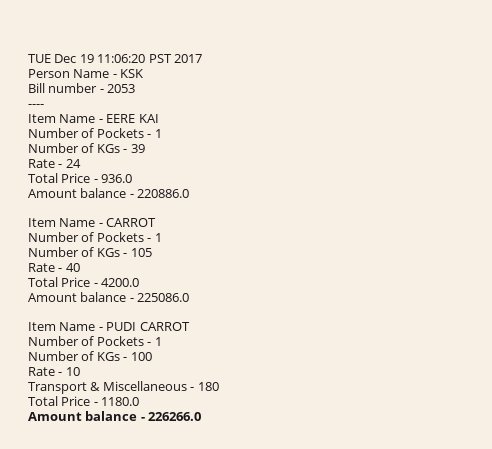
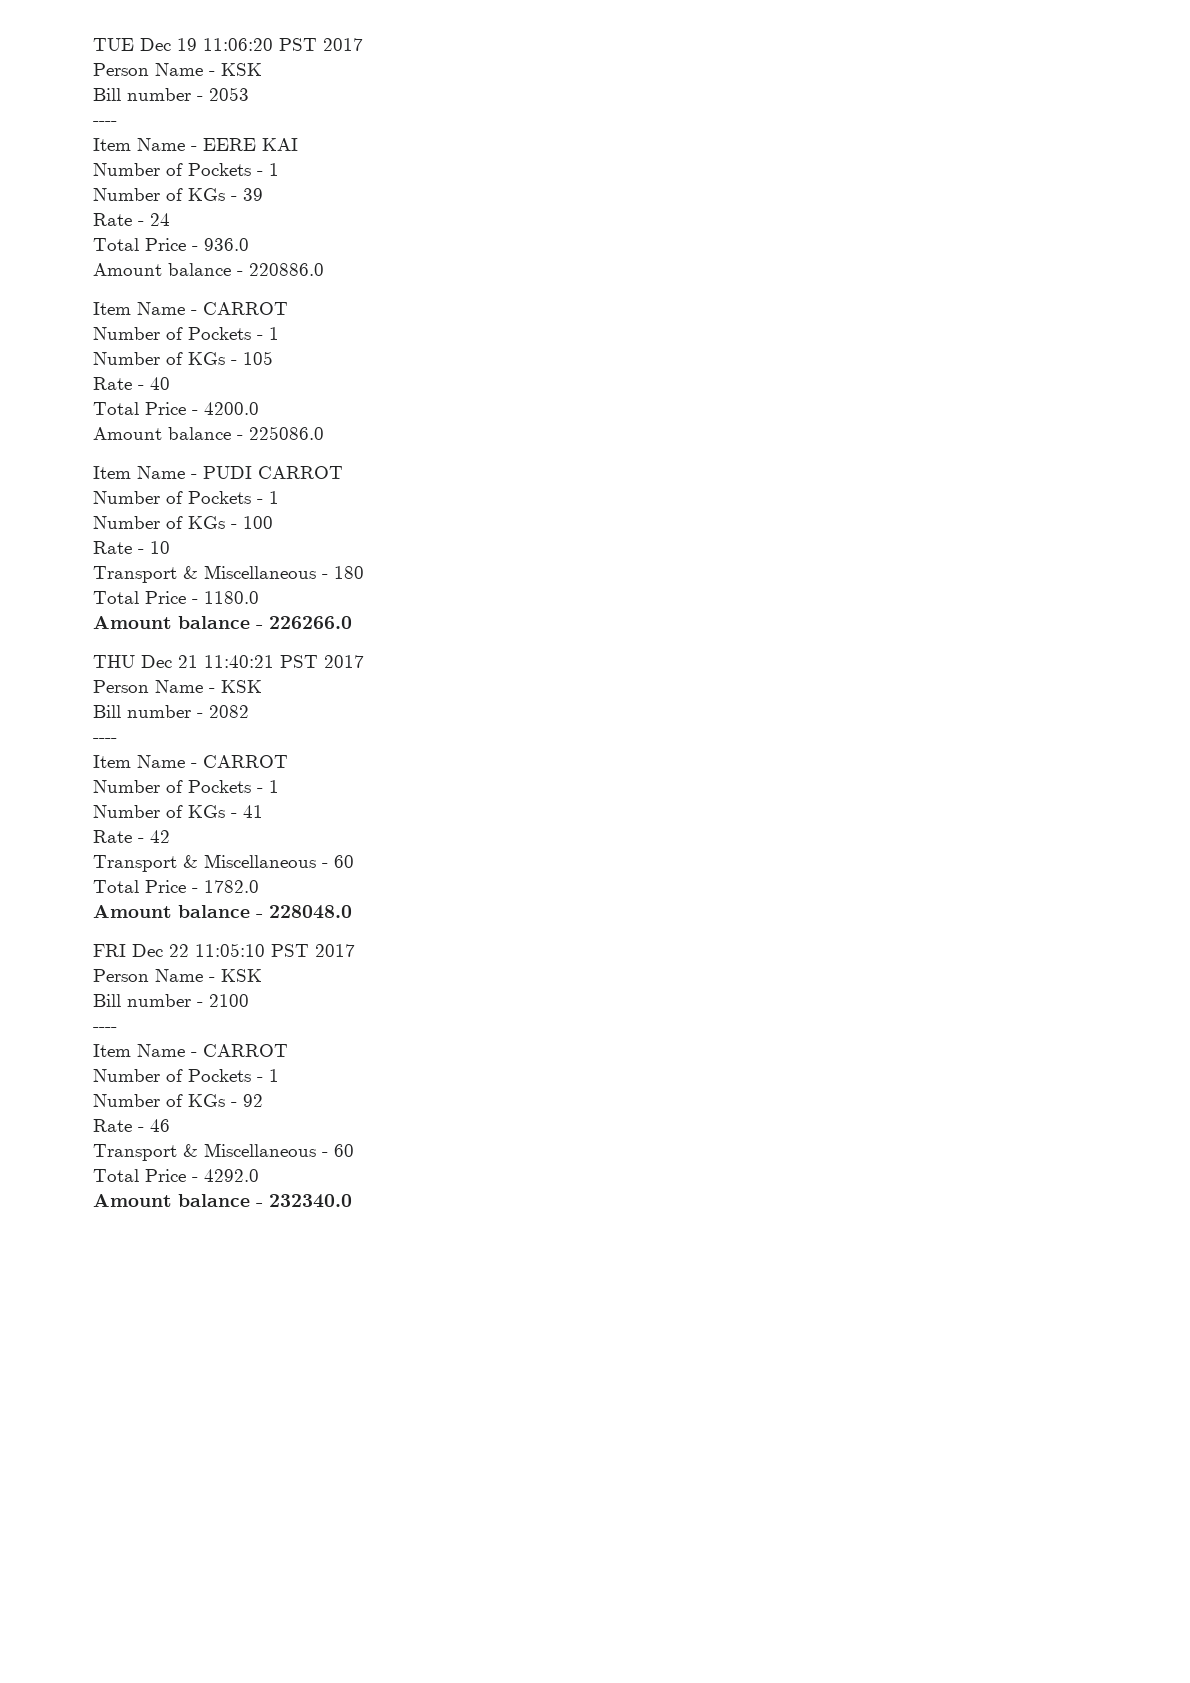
(202, 416) none -> [93,655,364,668] [93,680,262,693] [93,705,249,718] [93,738,117,743] [93,755,288,768] [93,780,279,793] [93,805,263,818] [93,830,170,843] [93,854,354,872] [93,880,259,893] [93,905,352,919] [93,943,355,957] [93,969,262,982] [93,994,249,1007] [93,1027,117,1032] [93,1044,288,1057] [93,1069,279,1082] [93,1094,263,1107] [93,1119,170,1132] [93,1143,354,1161] [93,1169,259,1182] [93,1194,352,1208] // THU Dec 21 11:40:21 PST 2017 // Person Name - KSK // Bill number - 2082 // ---- // Item Name - CARROT // Number of Pockets - 1 // Number of KGs - 41 // Rate - 42 // Transport & Miscellaneous - 60 // Total Price - 1782.0 // Amount balance - 228048.0 // FRI Dec 22 11:05:10 PST 2017 // Person Name - KSK // Bill number - 2100 // ---- // Item Name - CARROT // Number of Pockets - 1 // Number of KGs - 92 // Rate - 46 // Transport & Miscellaneous - 60 // Total Price - 4292.0 // Amount balance - 232340.0

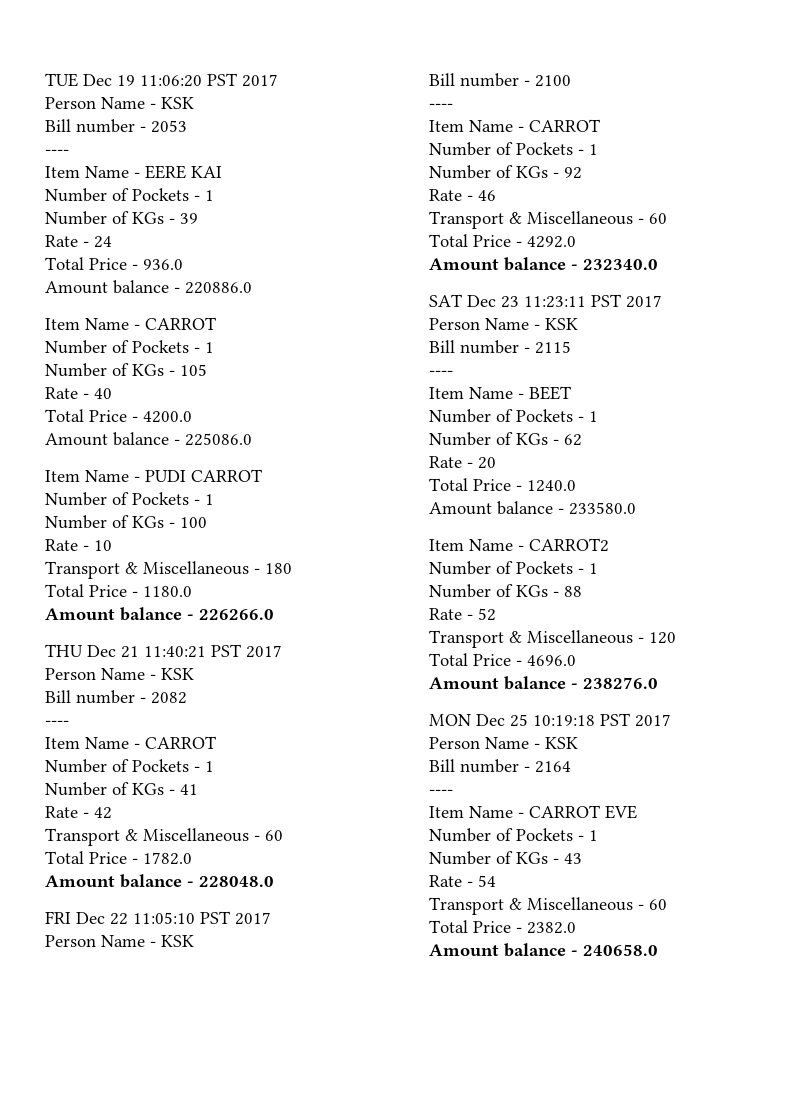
(352, 1201) none -> [429,294,662,308] [429,318,578,330] [429,340,571,354] [429,370,453,376] [429,386,571,400] [429,409,598,423] [429,432,582,446] [429,456,496,469] [429,478,576,492] [429,501,636,515] [429,538,609,552] [429,561,598,575] [429,584,582,598] [429,608,496,621] [429,630,676,648] [429,653,576,666] [429,676,658,690] [429,713,671,727] [429,737,578,749] [429,759,571,773] [429,789,453,795] [429,805,637,819] [429,828,598,842] [429,851,582,865] [429,875,496,887] [429,897,667,915] [429,920,576,934] [429,943,658,957] // SAT Dec 23 11:23:11 PST 2017 // Person Name - KSK // Bill number - 2115 // ---- // Item Name - BEET // Number of Pockets - 1 // Number of KGs - 62 // Rate - 20 // Total Price - 1240.0 // Amount balance - 233580.0 // Item Name - CARROT2 // Number of Pockets - 1 // Number of KGs - 88 // Rate - 52 // Transport & Miscellaneous - 120 // Total Price - 4696.0 // Amount balance - 238276.0 // MON Dec 25 10:19:18 PST 2017 // Person Name - KSK // Bill number - 2164 // ---- // Item Name - CARROT EVE // Number of Pockets - 1 // Number of KGs - 43 // Rate - 54 // Transport & Miscellaneous - 60 // Total Price - 2382.0 // Amount balance - 240658.0

